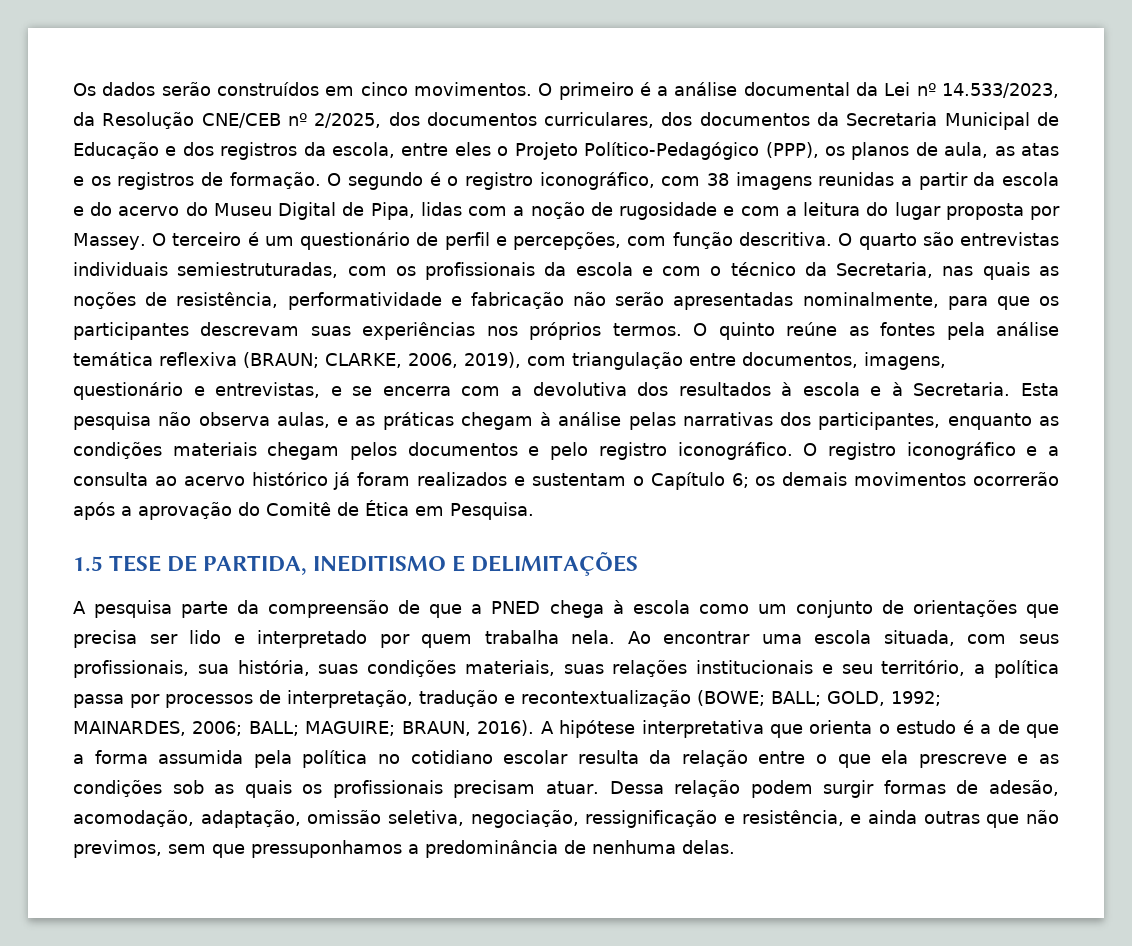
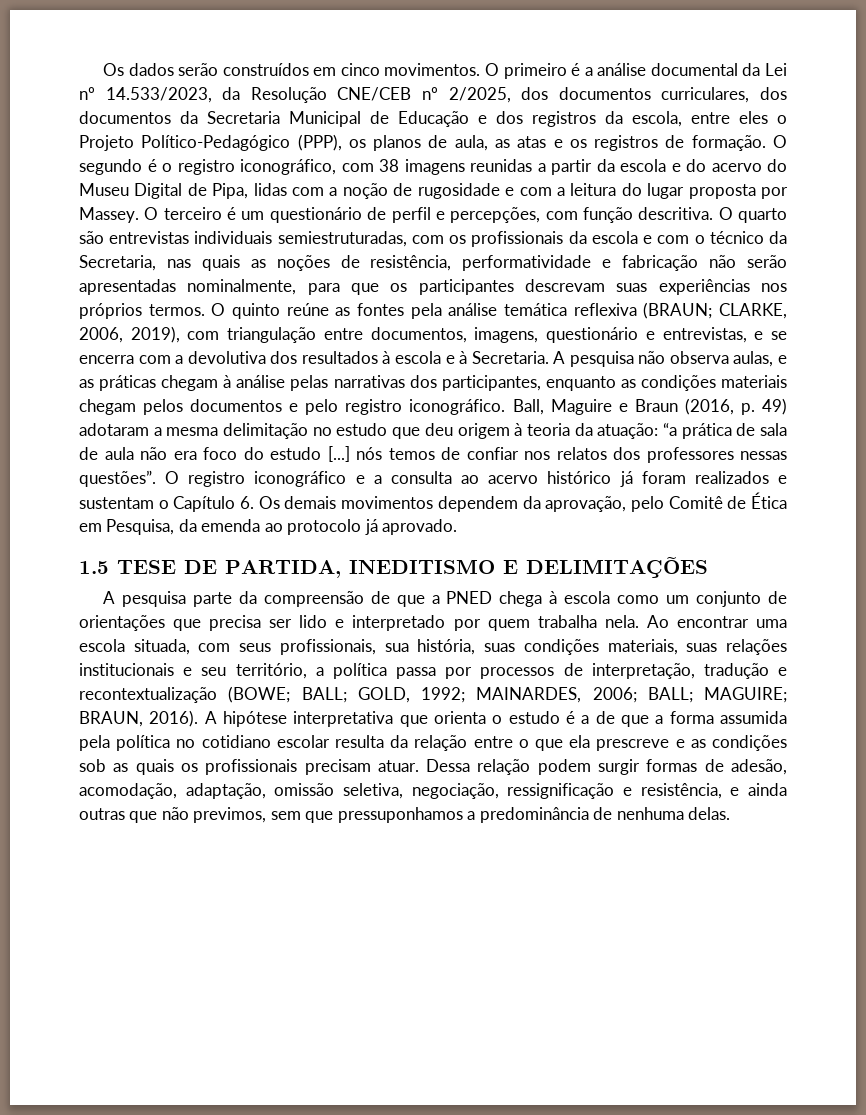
[1021,383,1059,396] Esta -> [553,351,566,364] A
(793, 451) none -> [512,398,788,415] [79,423,787,439] [79,446,787,463] [79,470,156,487] Ball, Maguire e Braun (2016, p. 49) adotaram a mesma delimitação no estudo que deu origem à teoria da atuação: “a prática de sala de aula não era foco do estudo [...] nós temos de confiar nos relatos dos professores nessas questões”.
[731,472,1059,488] [73,500,534,520] 6; os demais movimentos ocorrerão após a aprovação do Comitê de Ética em Pesquisa. -> [240,492,788,512] [79,519,458,535] 6. Os demais movimentos dependem da aprovação, pelo Comitê de Ética em Pesquisa, da emenda ao protocolo já aprovado.

